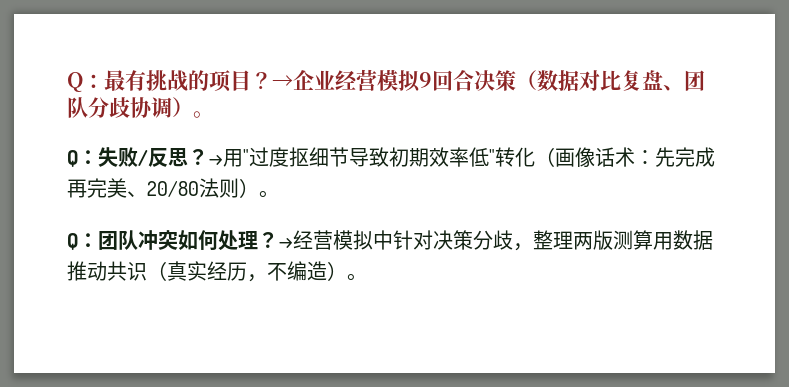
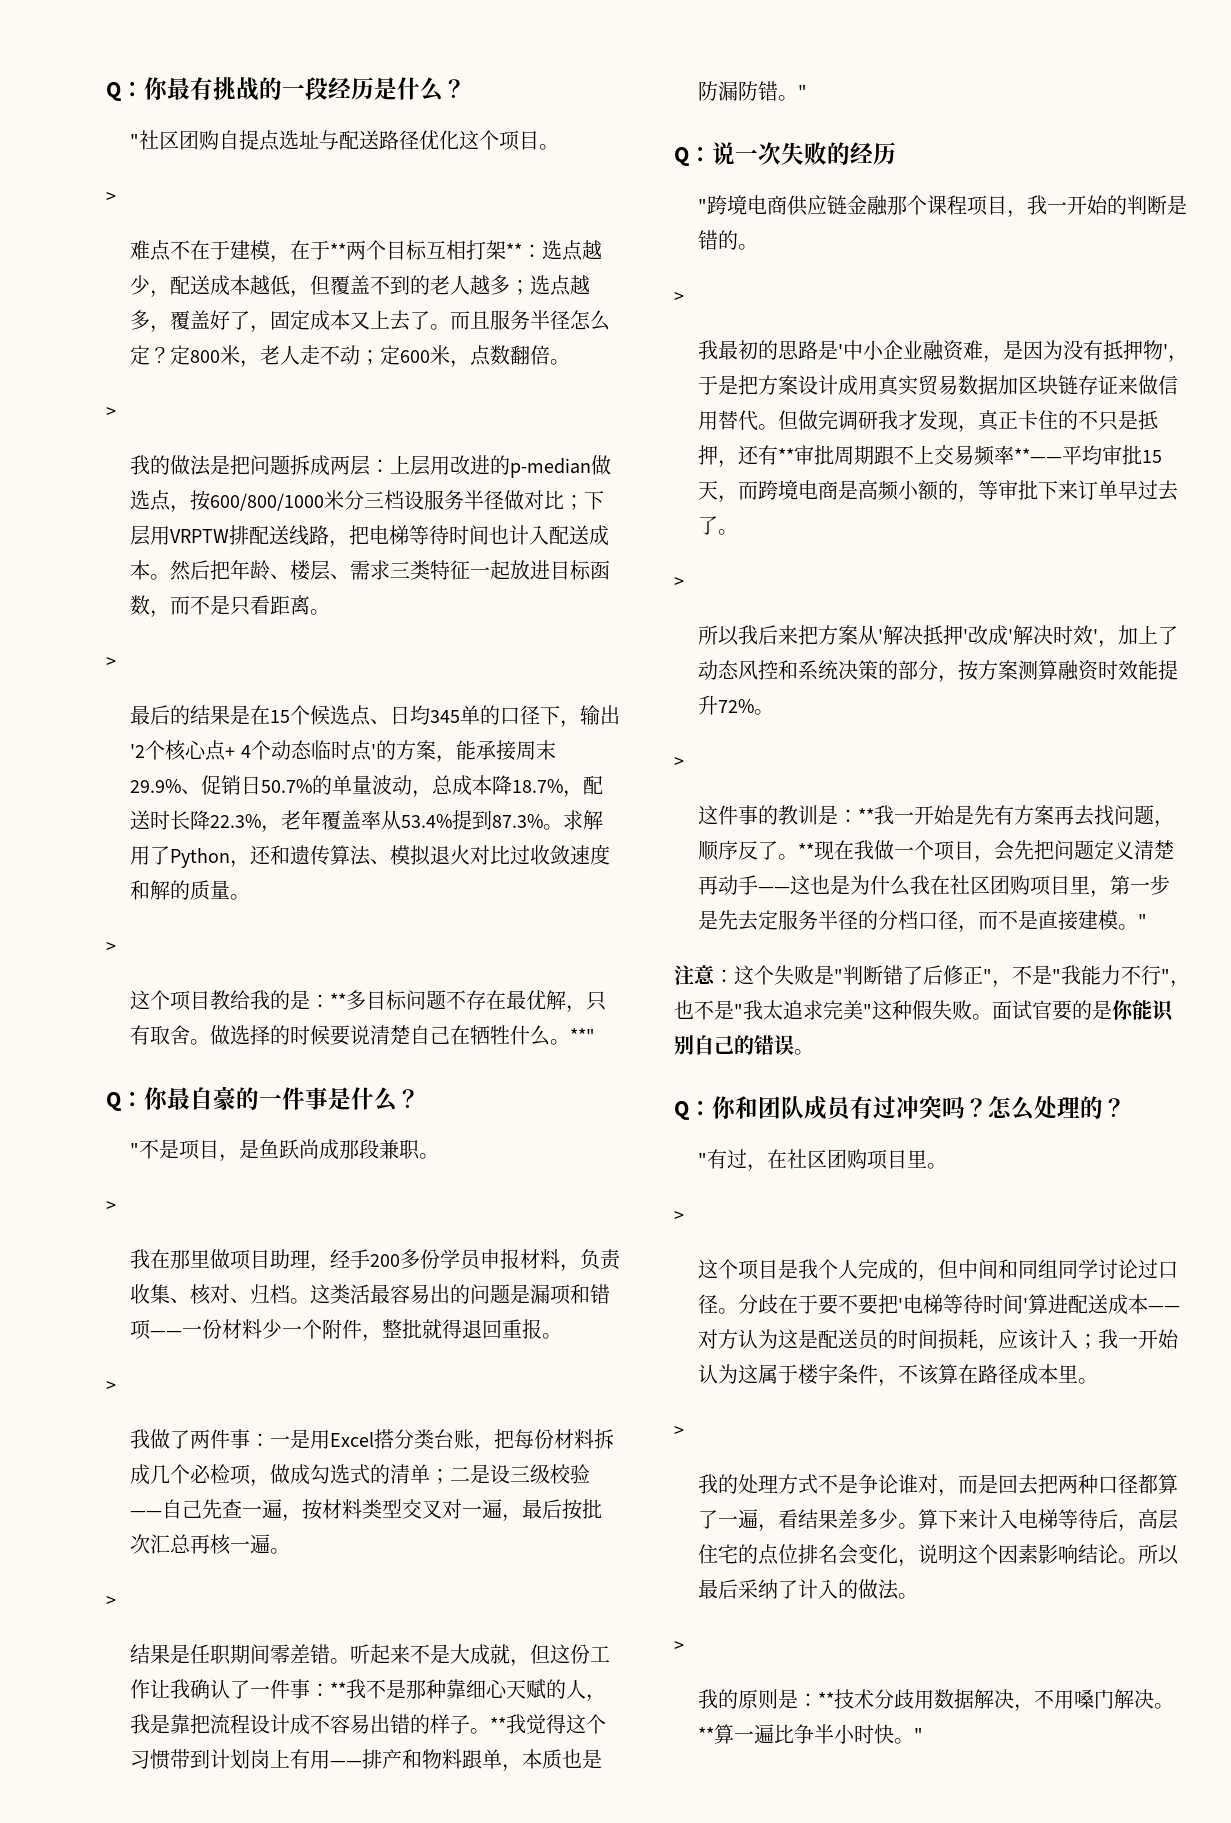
[67,72,104,92] Q： -> [106,77,169,101] Q：你
[209,69,705,92] [67,97,214,118] [67,147,715,167] [67,178,279,198] [67,230,713,251] [67,261,367,282] 项目？→企业经营模拟9回合决策（数据对比复盘、团队分歧协调）。 // Q：失败/反思？→用"过度抠细节导致初期效率低"转化（画像话术：先完成再完美、20/80法则）。 // Q：团队冲突如何处理？→经营模拟中针对决策分歧，整理两版测算用数据推动共识（真实经历，不编造）。 -> [282,77,466,102] [130,130,560,151] [106,192,116,203] [130,240,603,263] [130,275,591,298] [130,310,611,333] [130,345,571,368] [106,407,116,418] [130,455,612,478] [130,490,605,513] [130,525,610,548] [130,560,611,581] [130,595,331,618] [106,657,116,668] [130,705,621,728] [130,740,556,763] [130,775,604,798] [130,810,604,833] [130,844,611,868] [130,880,251,900] [106,942,116,953] [130,990,607,1013] [130,1025,596,1046] [106,1086,420,1112] [130,1139,440,1162] [106,1201,116,1212] [130,1249,622,1272] [130,1284,611,1305] [130,1319,563,1342] [106,1381,116,1392] [130,1429,615,1452] [130,1464,591,1487] [130,1499,603,1522] [130,1534,291,1555] [106,1596,116,1607] [130,1644,611,1667] [130,1679,607,1702] [130,1714,607,1735] [130,1749,603,1772] [698,81,808,101] [674,142,896,166] [698,195,1188,218] [698,230,759,250] [674,292,684,303] [698,340,1189,363] [698,375,1179,396] [698,410,1159,433] [698,445,1163,468] [698,480,1179,503] [698,516,739,535] [674,577,684,588] [698,625,1179,648] [698,660,1179,683] [698,695,775,715] [674,757,684,768] [698,805,1175,828] [698,840,1175,863] [698,875,1171,898] [698,910,1148,933] [674,965,1190,988] [674,1000,1174,1022] [674,1035,814,1055] [674,1096,1126,1121] [698,1149,948,1172] [674,1211,684,1222] [698,1259,1179,1282] [698,1294,1181,1315] [698,1329,1180,1352] [698,1364,1099,1387] [674,1426,684,1437] [698,1474,1179,1497] [698,1509,1179,1532] [698,1544,1180,1567] [698,1579,919,1600] [674,1641,684,1652] [698,1689,1175,1712] [698,1724,924,1744] 一段经历是什么？ // "社区团购自提点选址与配送路径优化这个项目。 // > // 难点不在于建模，在于**两个目标互相打架**：选点越少，配送成本越低，但覆盖不到的老人越多；选点越多，覆盖好了，固定成本又上去了。而且服务半径怎么定？定800米，老人走不动；定600米，点数翻倍。 // > // 我的做法是把问题拆成两层：上层用改进的p-median做选点，按600/800/1000米分三档设服务半径做对比；下层用VRPTW排配送线路，把电梯等待时间也计入配送成本。然后把年龄、楼层、需求三类特征一起放进目标函数，而不是只看距离。 // > // 最后的结果是在15个候选点、日均345单的口径下，输出'2个核心点+ 4个动态临时点'的方案，能承接周末29.9%、促销日50.7%的单量波动，总成本降18.7%，配送时长降22.3%，老年覆盖率从53.4%提到87.3%。求解用了Python，还和遗传算法、模拟退火对比过收敛速度和解的质量。 // > // 这个项目教给我的是：**多目标问题不存在最优解，只有取舍。做选择的时候要说清楚自己在牺牲什么。**" // Q：你最自豪的一件事是什么？ // "不是项目，是鱼跃尚成那段兼职。 // > // 我在那里做项目助理，经手200多份学员申报材料，负责收集、核对、归档。这类活最容易出的问题是漏项和错项——一份材料少一个附件，整批就得退回重报。 // > // 我做了两件事：一是用Excel搭分类台账，把每份材料拆成几个必检项，做成勾选式的清单；二是设三级校验——自己先查一遍，按材料类型交叉对一遍，最后按批次汇总再核一遍。 // > // 结果是任职期间零差错。听起来不是大成就，但这份工作让我确认了一件事：**我不是那种靠细心天赋的人，我是靠把流程设计成不容易出错的样子。**我觉得这个习惯带到计划岗上有用——排产和物料跟单，本质也是防漏防错。" // Q：说一次失败的经历 // "跨境电商供应链金融那个课程项目，我一开始的判断是错的。 // > // 我最初的思路是'中小企业融资难，是因为没有抵押物'，于是把方案设计成用真实贸易数据加区块链存证来做信用替代。但做完调研我才发现，真正卡住的不只是抵押，还有**审批周期跟不上交易频率**——平均审批15天，而跨境电商是高频小额的，等审批下来订单早过去了。 // > // 所以我后来把方案从'解决抵押'改成'解决时效'，加上了动态风控和系统决策的部分，按方案测算融资时效能提升72%。 // > // 这件事的教训是：**我一开始是先有方案再去找问题，顺序反了。**现在我做一个项目，会先把问题定义清楚再动手——这也是为什么我在社区团购项目里，第一步是先去定服务半径的分档口径，而不是直接建模。" // 注意：这个失败是"判断错了后修正"，不是"我能力不行"，也不是"我太追求完美"这种假失败。面试官要的是你能识别自己的错误。 // Q：你和团队成员有过冲突吗？怎么处理的？ // "有过，在社区团购项目里。 // > // 这个项目是我个人完成的，但中间和同组同学讨论过口径。分歧在于要不要把'电梯等待时间'算进配送成本——对方认为这是配送员的时间损耗，应该计入；我一开始认为这属于楼宇条件，不该算在路径成本里。 // > // 我的处理方式不是争论谁对，而是回去把两种口径都算了一遍，看结果差多少。算下来计入电梯等待后，高层住宅的点位排名会变化，说明这个因素影响结论。所以最后采纳了计入的做法。 // > // 我的原则是：**技术分歧用数据解决，不用嗓门解决。**算一遍比争半小时快。"

